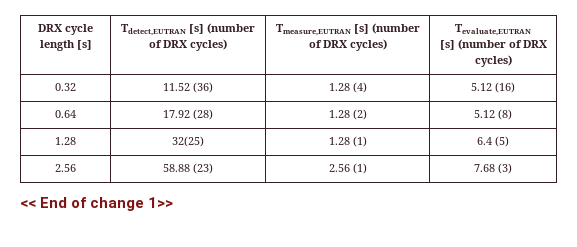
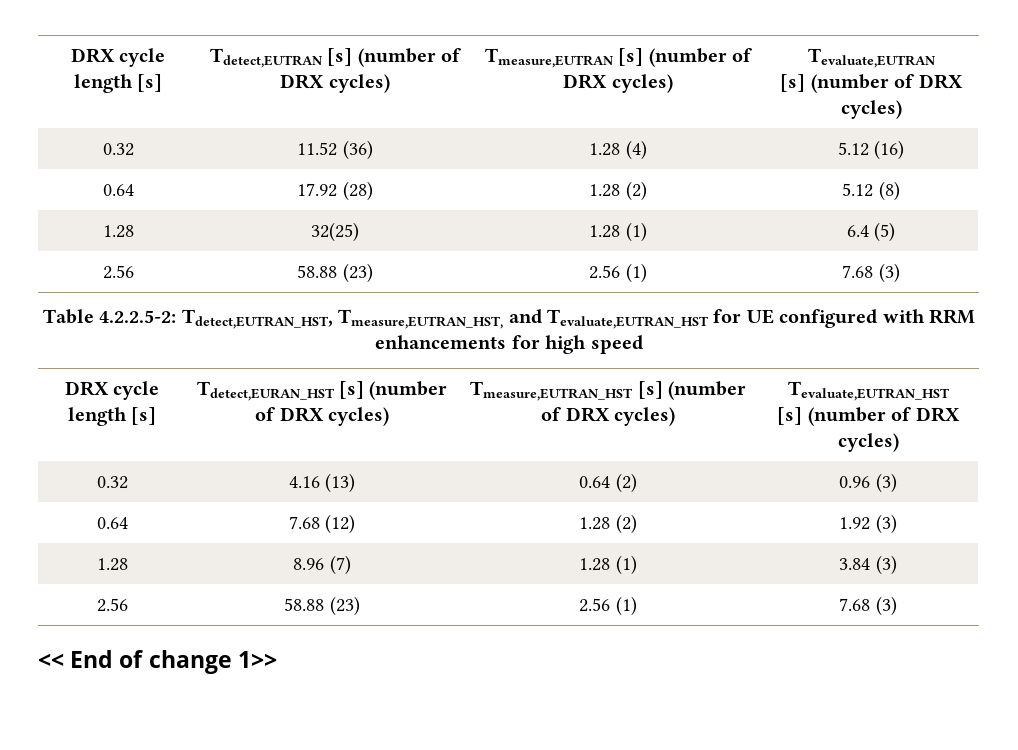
(512, 168) none -> [43,309,975,329] [375,335,643,354] [64,381,160,400] [67,407,157,426] [196,381,448,401] [255,407,389,426] [470,381,746,401] [541,407,675,426] [787,381,950,401] [777,407,960,426] [837,433,899,452] [96,476,128,489] [288,473,356,493] [579,473,637,493] [839,473,897,493] [96,517,128,529] [288,514,356,534] [579,514,637,534] [839,514,897,534] [96,558,128,571] [293,555,351,575] [579,555,637,575] [839,555,897,575] [96,598,128,612] [284,596,360,616] [579,596,637,616] [839,596,897,616] // Table 4.2.2.5-2: Tdetect,EUTRAN_HST, Tmeasure,EUTRAN_HST, and Tevaluate,EUTRAN_HST for UE configured with RRM enhancements for high speed // DRX cycle length [s] | Tdetect,EURAN_HST [s] (number of DRX cycles) | Tmeasure,EUTRAN_HST [s] (number of DRX cycles) | Tevaluate,EUTRAN_HST // [s] (number of DRX cycles) // 0.32 | 4.16 (13) | 0.64 (2) | 0.96 (3) // 0.64 | 7.68 (12) | 1.28 (2) | 1.92 (3) // 1.28 | 8.96 (7) | 1.28 (1) | 3.84 (3) // 2.56 | 58.88 (23) | 2.56 (1) | 7.68 (3)

